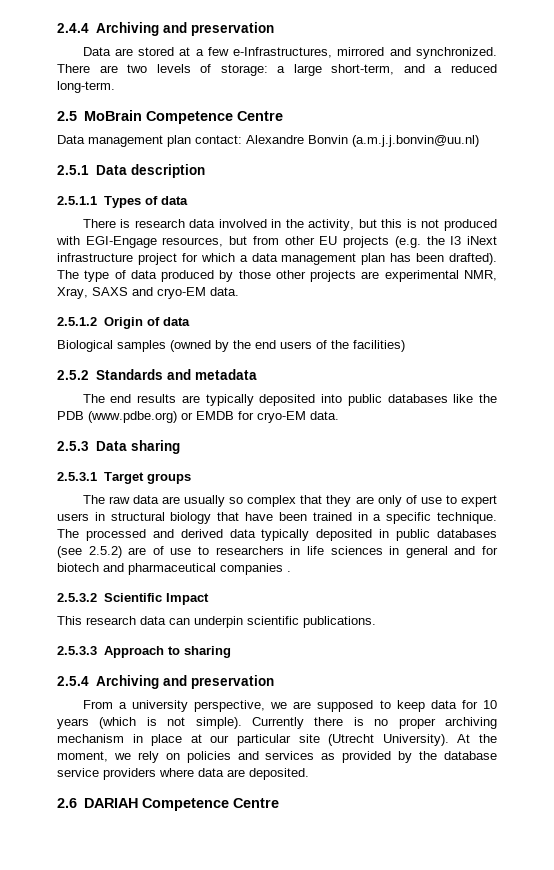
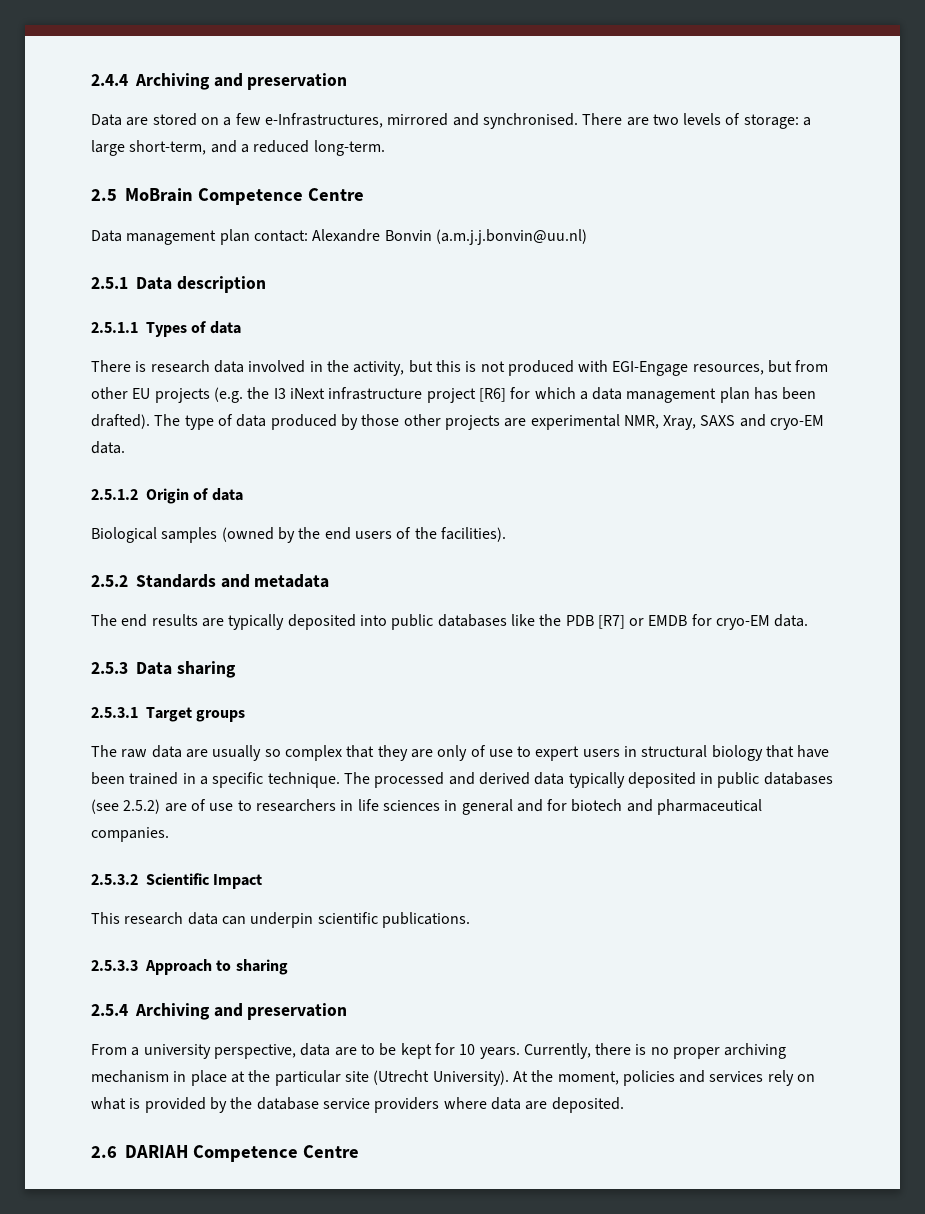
[179,47,191,56] at -> [200,117,219,125] on
[415,47,497,59] synchronized. -> [482,113,578,129] synchronised.
(177, 259) none -> [478,388,506,402] [R6]
[353,340,405,352] facilities) -> [440,527,506,542] facilities).
[88,411,177,423] (www.pdbe.org) -> [597,615,625,629] [R7]
[220,563,291,575] companies . -> [91,827,169,842] companies.
[270,700,498,712] [57,717,304,729] we are supposed to keep data for 10 years (which is not simple). Currently -> [300,1043,591,1059] data are to be kept for 10 years. Currently,
[210,735,230,743] our -> [248,1070,271,1082] the
[113,751,336,763] we rely on policies and services as -> [622,1070,816,1086] [91,1097,141,1110] policies and services rely on what is

